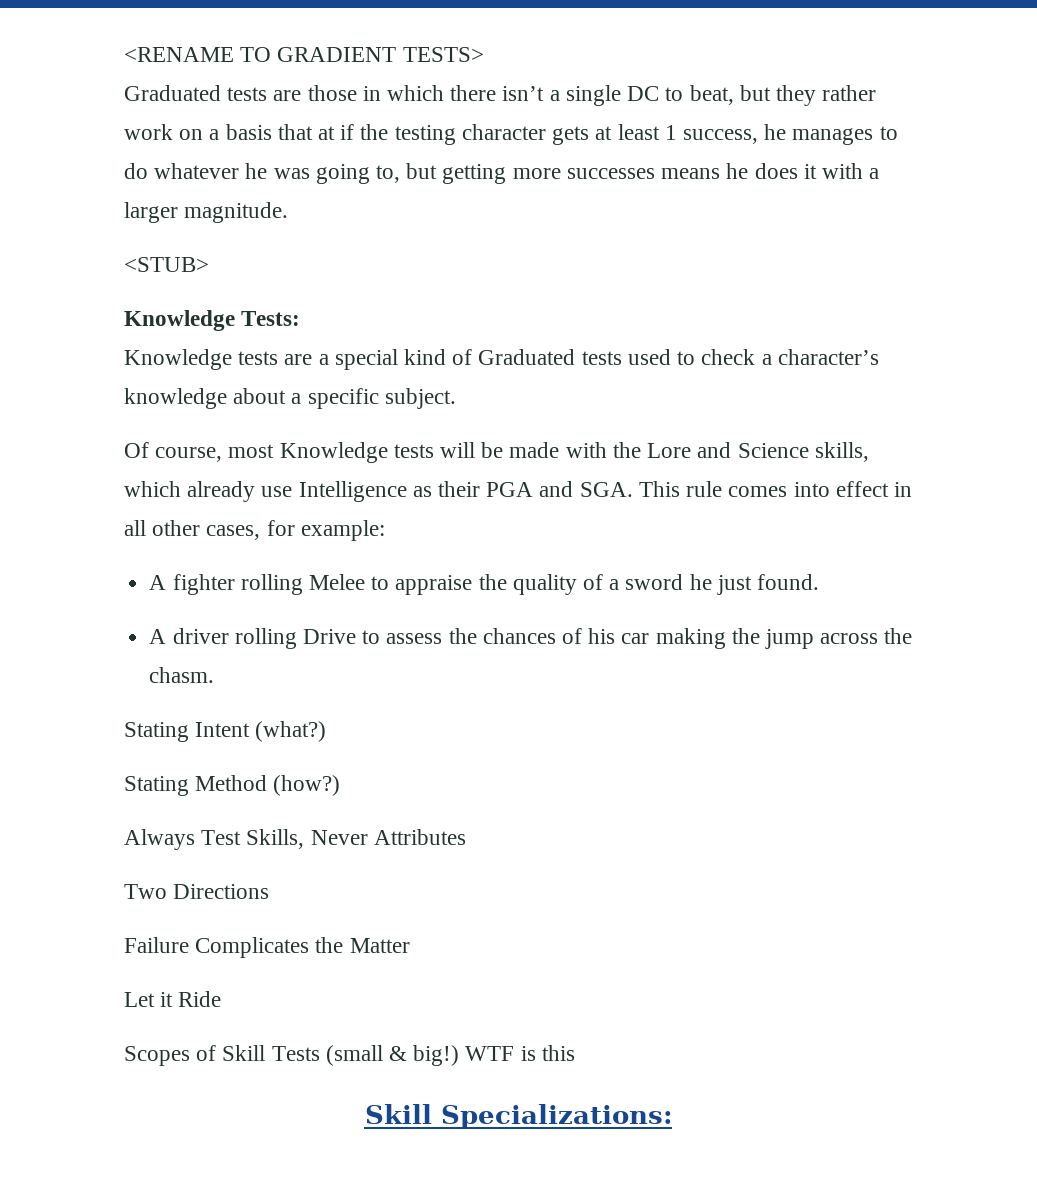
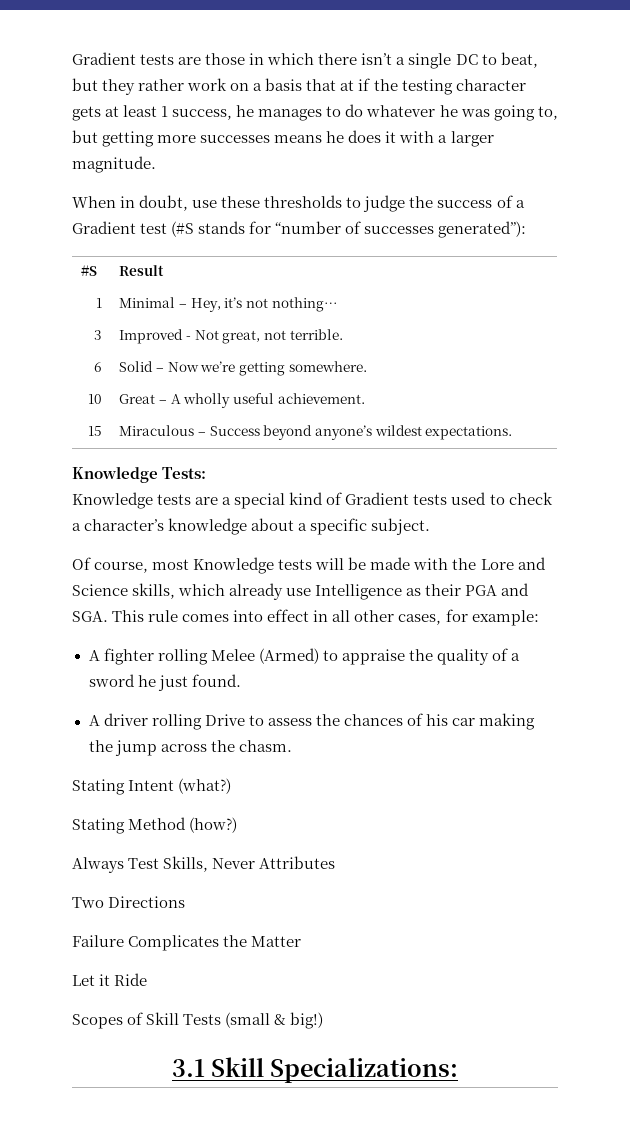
[124,47,484,62] [124,85,221,101] <RENAME TO GRADIENT TESTS> // Graduated -> [72,52,136,65] Gradient
[124,257,209,272] <STUB> -> [72,195,525,212] [72,221,527,238] [81,265,98,276] [119,265,165,276] [95,298,102,308] [119,297,338,312] [93,330,102,340] [119,329,343,344] [93,362,102,372] [119,361,367,376] [87,394,102,404] [119,393,365,408] [87,426,102,436] [119,425,513,440] When in doubt, use these thresholds to judge the success of a Gradient test (#S stands for “number of successes generated”): // #S | Result // 1 | Minimal – Hey, it’s not nothing… // 3 | Improved - Not great, not terrible. // 6 | Solid – Now we’re getting somewhere. // 10 | Great – A wholly useful achievement. // 15 | Miraculous – Success beyond anyone’s wildest expectations.
[478,349,576,365] Graduated -> [345,492,410,505] Gradient
(365, 582) none -> [258,648,319,664] (Armed)
[465,1045,575,1061] WTF is this // -> [171,1059,205,1077] // 3.1

